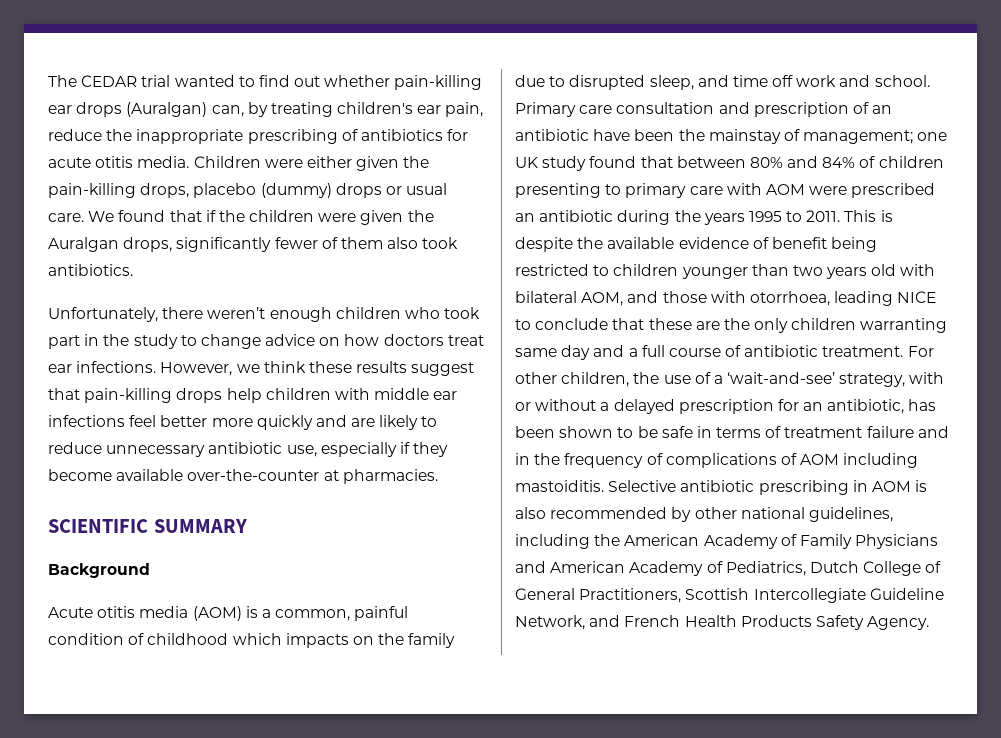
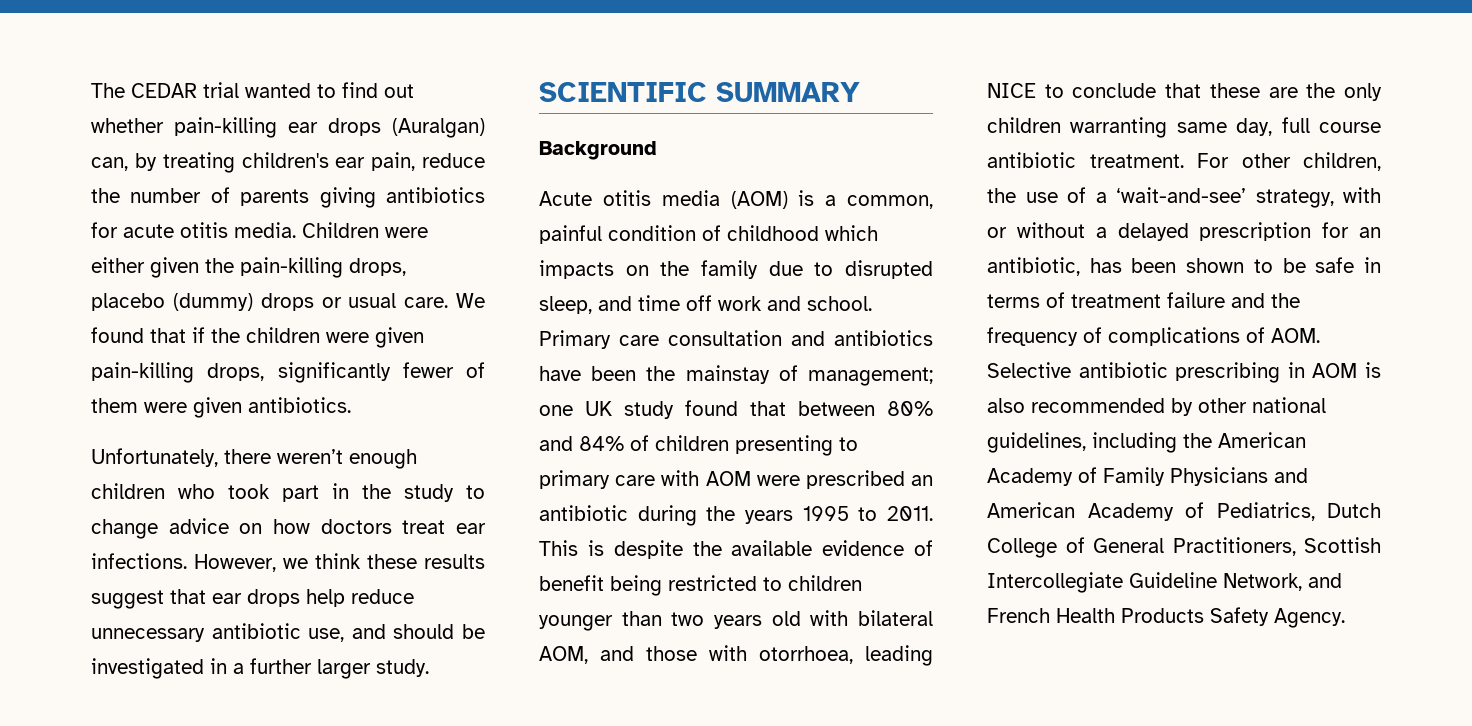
[136,129,358,144] inappropriate prescribing of -> [130,187,376,208] number of parents giving
[407,210,434,222] [48,237,119,252] the Auralgan -> [91,362,194,383] pain-killing
[387,237,459,249] also took -> [144,397,242,418] were given
[84,388,173,403] pain-killing -> [212,593,242,604] ear
[265,388,458,400] [48,415,438,430] [48,442,449,457] [48,469,438,484] children with middle ear infections feel better more quickly and are likely to reduce unnecessary antibiotic use, especially if they become available over-the-counter at pharmacies. -> [351,589,414,604] [91,623,486,642] [91,658,429,679] reduce unnecessary antibiotic use, and should be investigated in a further larger study.
[753,102,893,117] [515,129,589,141] prescription of an antibiotic -> [834,330,933,346] antibiotics
[561,345,638,360] day and a -> [1236,118,1273,136] day,
[725,345,742,357] of -> (1381, 127) none
[515,453,530,465] in -> (1265, 300) none
[800,453,919,468] [515,480,604,492] AOM including mastoiditis. -> [1271,328,1320,343] AOM.

